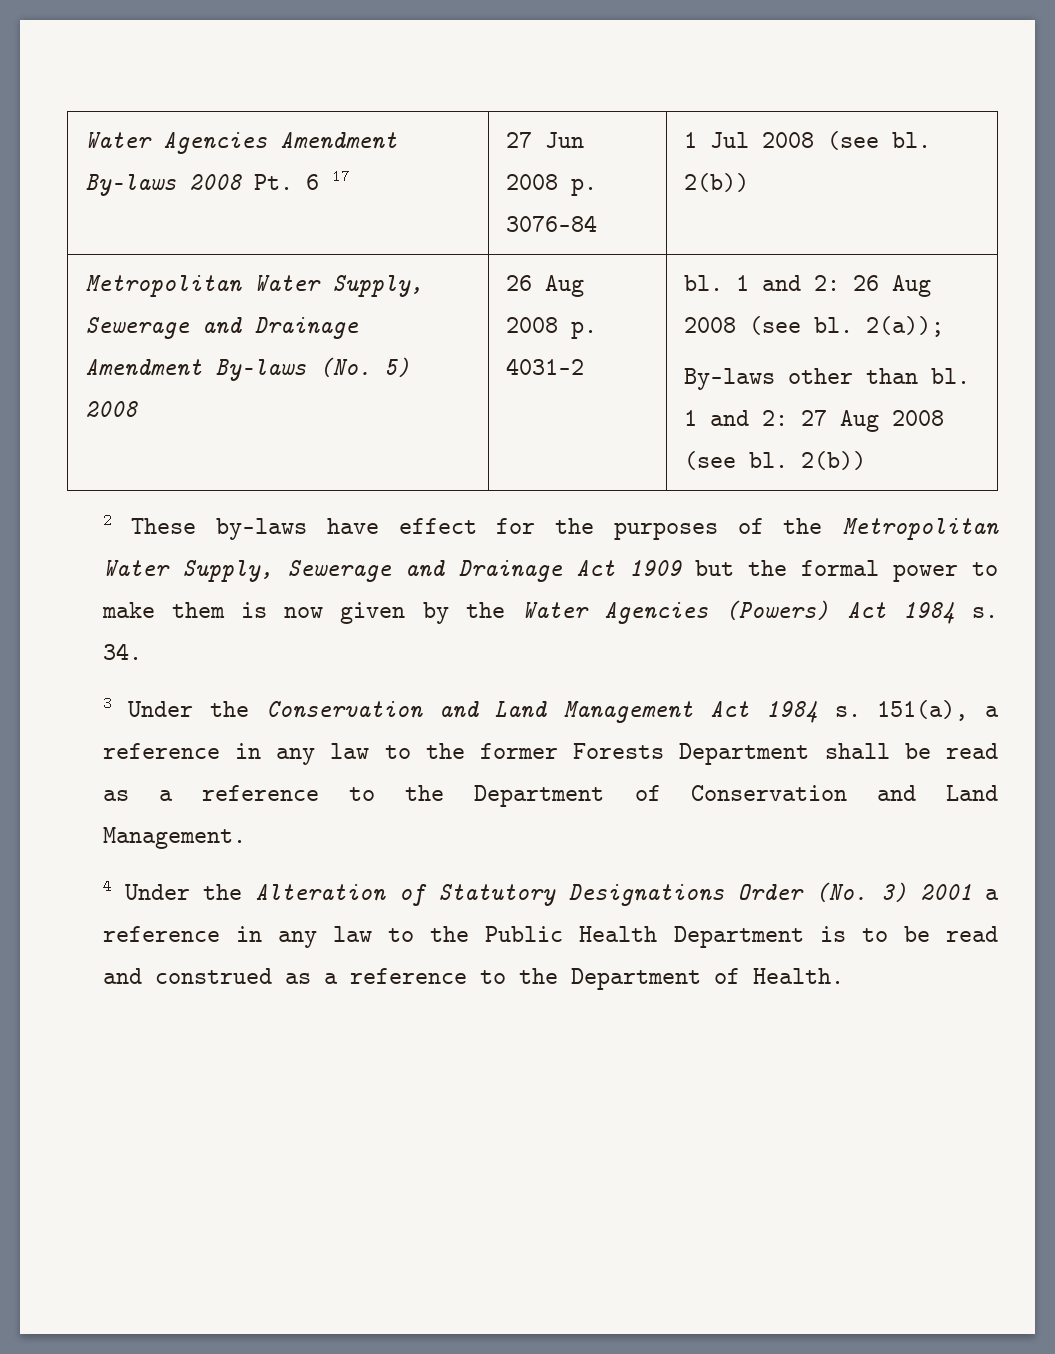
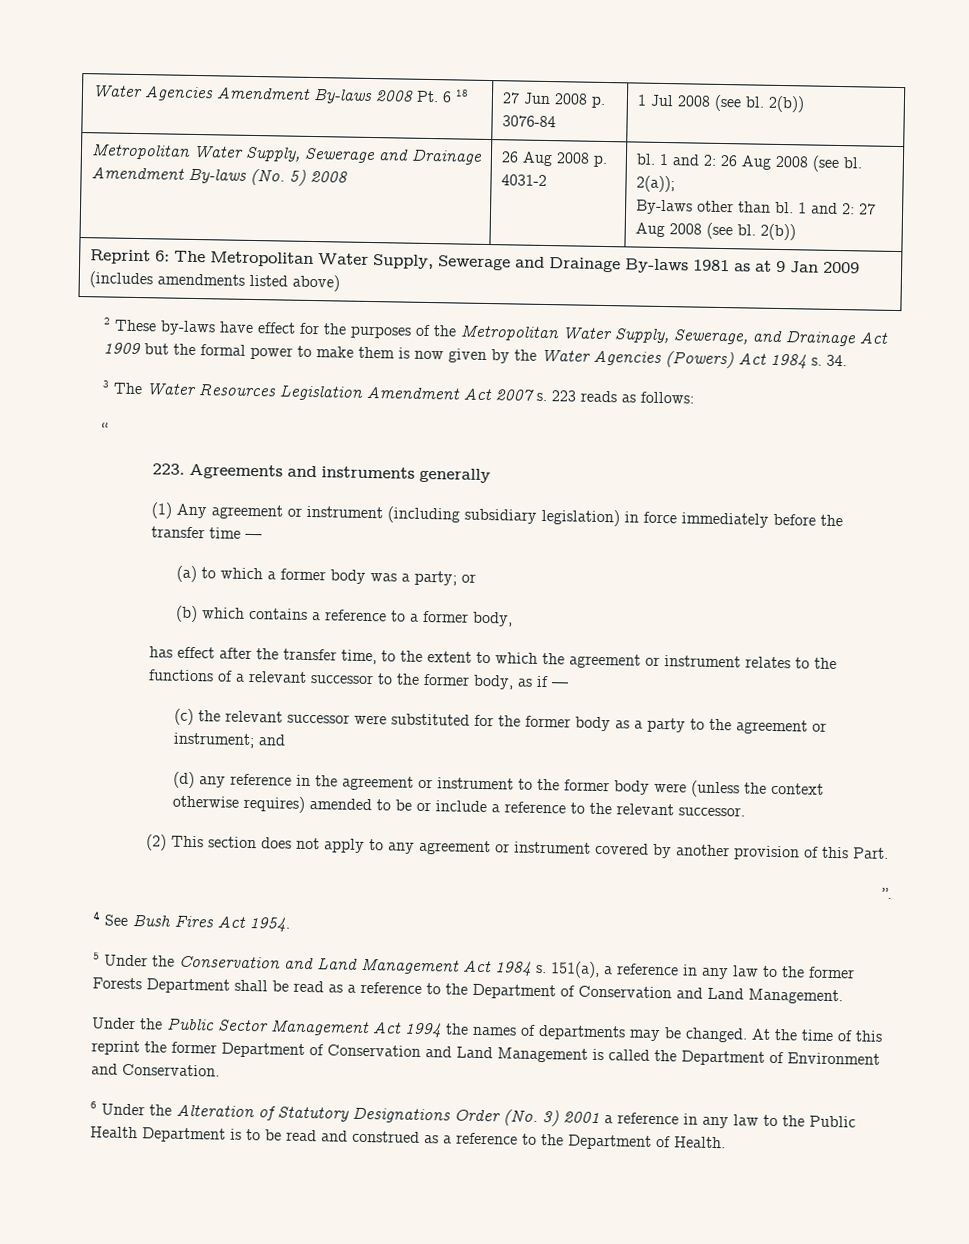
[332,169,351,183] 17 -> [454,89,469,97] 18
(867, 460) none -> [89,249,860,274] [88,271,340,292] // Reprint 6: The Metropolitan Water Supply, Sewerage and Drainage By-laws 1981 as at 9 Jan 2009 (includes amendments listed above)
[286,560,392,582] Sewerage -> [672,329,749,345] Sewerage,
(112, 703) none -> [112,382,694,404] [100,422,109,434] [152,463,492,484] [151,502,844,528] [151,526,263,540] [176,565,477,586] [175,605,514,627] [149,646,838,670] [148,669,569,690] [174,708,828,735] [173,732,287,749] [173,771,825,798] [172,795,746,817] [146,834,890,861] [882,887,892,899] [92,910,290,933] [92,952,100,960] The Water Resources Legislation Amendment Act 2007 s. 223 reads as follows: // “ // 223. Agreements and instruments generally // (1) Any agreement or instrument (including subsidiary legislation) in force immediately before the transfer time — // (a) to which a former body was a party; or // (b) which contains a reference to a former body, // has effect after the transfer time, to the extent to which the agreement or instrument relates to the functions of a relevant successor to the former body, as if — // (c) the relevant successor were substituted for the former body as a party to the agreement or instrument; and // (d) any reference in the agreement or instrument to the former body were (unless the context otherwise requires) amended to be or include a reference to the relevant successor. // (2) This section does not apply to any agreement or instrument covered by another provision of this Part. // ”. // 4 See Bush Fires Act 1954. // 5
[102,879,112,893] 4 -> [90,1017,883,1043] [90,1040,880,1066] [90,1063,220,1077] [89,1101,97,1109] Under the Public Sector Management Act 1994 the names of departments may be changed. At the time of this reprint the former Department of Conservation and Land Management is called the Department of Environment and Conservation. // 6

